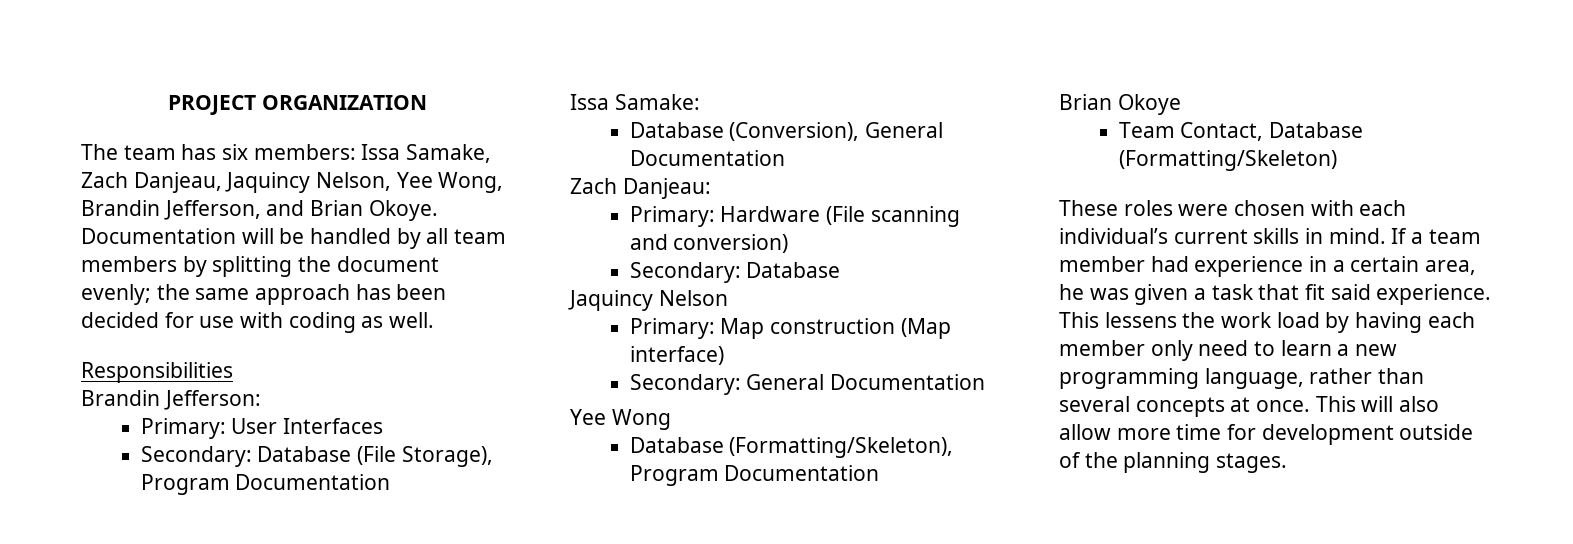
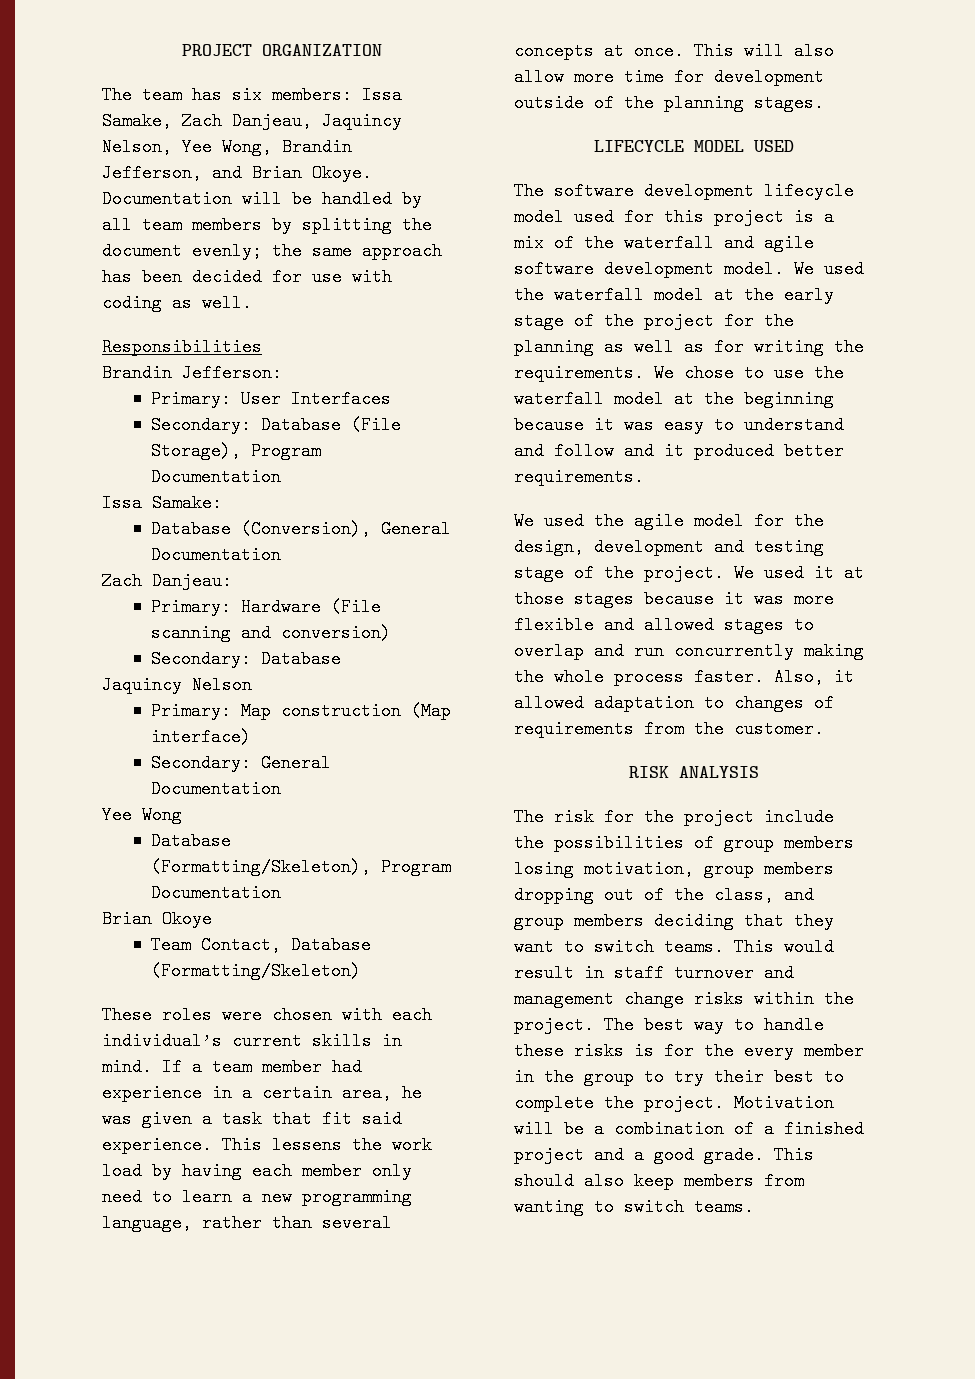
(1288, 463) none -> [593,140,794,152] [514,182,854,200] [514,208,834,226] [514,234,814,252] [514,260,864,278] [514,286,834,304] [514,312,794,330] [514,338,864,356] [514,364,844,382] [514,390,834,408] [514,416,844,434] [514,442,844,460] [514,468,644,486] [514,512,824,530] [514,538,824,556] [514,564,864,582] [514,590,834,608] [514,616,814,634] [514,642,864,660] [514,668,854,686] [514,694,834,712] [514,720,824,738] [628,766,759,778] [514,808,834,826] [514,834,854,852] [514,860,834,878] [514,886,814,904] [514,912,834,930] [514,938,834,956] [514,964,794,982] [514,990,854,1008] [514,1016,824,1034] [514,1042,864,1060] [514,1068,844,1086] [514,1094,834,1112] [514,1120,864,1138] [514,1146,814,1164] [514,1172,804,1190] [514,1198,754,1216] // LIFECYCLE MODEL USED // The software development lifecycle model used for this project is a mix of the waterfall and agile software development model. We used the waterfall model at the early stage of the project for the planning as well as for writing the requirements. We chose to use the waterfall model at the beginning because it was easy to understand and follow and it produced better requirements. // We used the agile model for the design, development and testing stage of the project. We used it at those stages because it was more flexible and allowed stages to overlap and run concurrently making the whole process faster. Also, it allowed adaptation to changes of requirements from the customer. // RISK ANALYSIS // The risk for the project include the possibilities of group members losing motivation, group members dropping out of the class, and group members deciding that they want to switch teams. This would result in staff turnover and management change risks within the project. The best way to handle these risks is for the every member in the group to try their best to complete the project. Motivation will be a combination of a finished project and a good grade. This should also keep members from wanting to switch teams.

